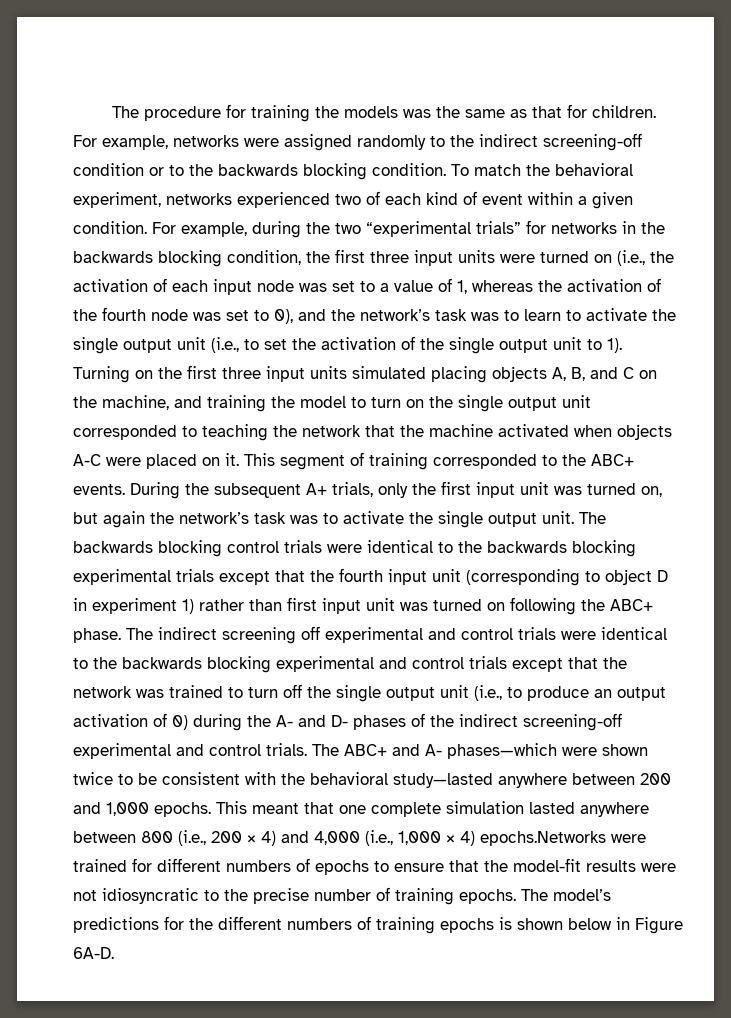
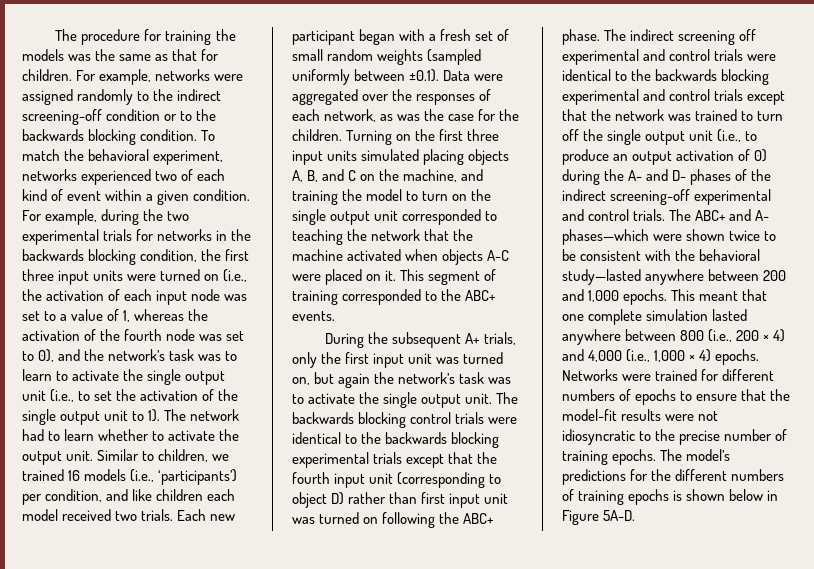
[366,221,521,237] “experimental trials” -> [22,229,133,245] experimental trials
(622, 345) none -> [164,409,240,421] [22,429,240,441] [22,449,230,465] [22,469,238,485] [22,489,236,505] [22,509,236,521] [292,29,510,45] [292,49,482,65] [292,69,504,85] [292,89,492,105] [292,109,520,122] [292,129,342,141] The network had to learn whether to activate the output unit. Similar to children, we trained 16 models (i.e., ‘participants’) per condition, and like children each model received two trials. Each new participant began with a fresh set of small random weights (sampled uniformly between ±0.1). Data were aggregated over the responses of each network, as was the case for the children.
(125, 489) none -> (335, 316) //
[657,570,668,582] [73,598,194,614] D in experiment 1) -> [331,492,345,505] D)
[480,831,606,846] epochs.Networks -> [715,349,760,365] [562,369,618,381] epochs. Networks
[73,947,114,959] 6A-D. -> [603,510,636,521] 5A-D.

